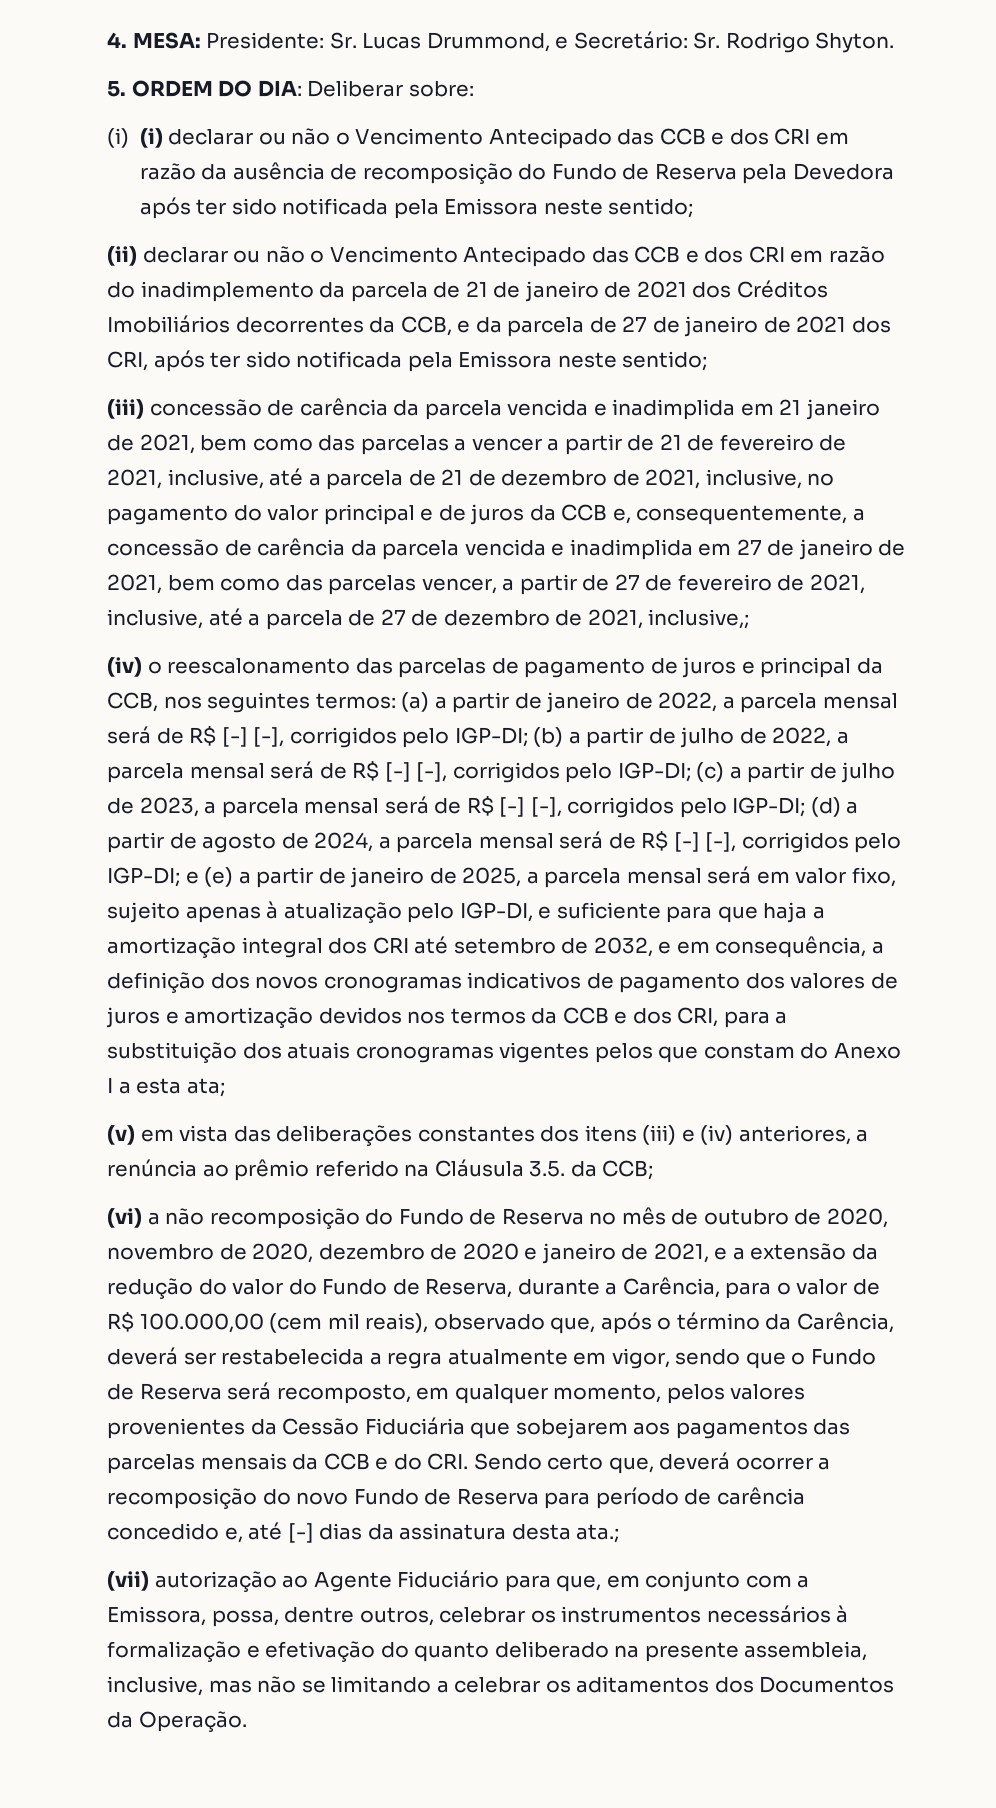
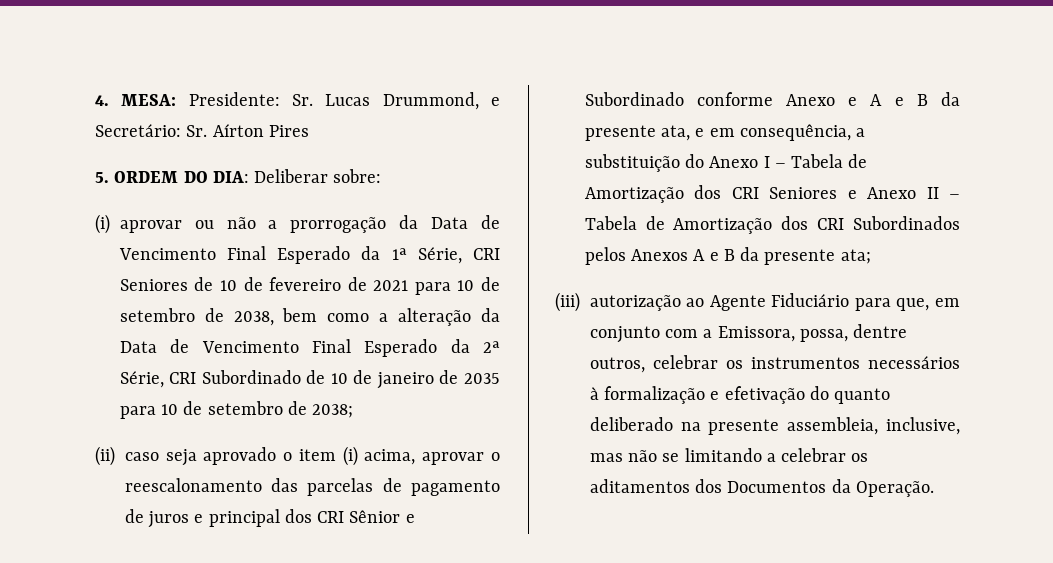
[725,32,895,53] Rodrigo Shyton. -> [212,124,309,137] Aírton Pires
[139,128,849,149] [139,162,894,184] [139,197,694,219] [107,246,885,267] [107,280,828,302] [107,315,891,337] [107,350,708,372] [107,398,880,420] [107,434,847,455] [107,468,835,490] [107,504,865,525] [107,538,906,560] [107,574,865,595] [107,608,750,630] [107,657,142,677] (i) declarar ou não o Vencimento Antecipado das CCB e dos CRI em razão da ausência de recomposição do Fundo de Reserva pela Devedora após ter sido notificada pela Emissora neste sentido; // (ii) declarar ou não o Vencimento Antecipado das CCB e dos CRI em razão do inadimplemento da parcela de 21 de janeiro de 2021 dos Créditos Imobiliários decorrentes da CCB, e da parcela de 27 de janeiro de 2021 dos CRI, após ter sido notificada pela Emissora neste sentido; // (iii) concessão de carência da parcela vencida e inadimplida em 21 janeiro de 2021, bem como das parcelas a vencer a partir de 21 de fevereiro de 2021, inclusive, até a parcela de 21 de dezembro de 2021, inclusive, no pagamento do valor principal e de juros da CCB e, consequentemente, a concessão de carência da parcela vencida e inadimplida em 27 de janeiro de 2021, bem como das parcelas vencer, a partir de 27 de fevereiro de 2021, inclusive, até a parcela de 27 de dezembro de 2021, inclusive,; // (iv) -> [119,215,500,233] [118,246,500,264] [119,277,501,295] [119,308,500,326] [119,339,500,357] [119,370,500,389] [119,401,354,419] [95,446,485,466] aprovar ou não a prorrogação da Data de Vencimento Final Esperado da 1ª Série, CRI Seniores de 10 de fevereiro de 2021 para 10 de setembro de 2038, bem como a alteração da Data de Vencimento Final Esperado da 2ª Série, CRI Subordinado de 10 de janeiro de 2035 para 10 de setembro de 2038; // (ii) caso seja aprovado o item (i) acima, aprovar
[856,658,883,674] [107,692,898,713] [107,726,850,748] [107,761,896,783] [107,796,859,818] [107,831,902,853] [107,866,897,888] [107,901,825,923] [107,936,884,958] [107,972,898,993] [106,1007,788,1028] [107,1042,901,1063] [107,1078,225,1097] [107,1125,869,1146] [107,1159,654,1181] [107,1207,888,1229] [107,1243,878,1264] [107,1277,880,1299] [107,1312,894,1334] [107,1347,876,1369] [107,1382,806,1404] [107,1417,851,1439] [107,1452,831,1474] [107,1487,805,1509] [107,1522,620,1543] [107,1571,149,1591] da CCB, nos seguintes termos: (a) a partir de janeiro de 2022, a parcela mensal será de R$ [-] [-], corrigidos pelo IGP-DI; (b) a partir de julho de 2022, a parcela mensal será de R$ [-] [-], corrigidos pelo IGP-DI; (c) a partir de julho de 2023, a parcela mensal será de R$ [-] [-], corrigidos pelo IGP-DI; (d) a partir de agosto de 2024, a parcela mensal será de R$ [-] [-], corrigidos pelo IGP-DI; e (e) a partir de janeiro de 2025, a parcela mensal será em valor fixo, sujeito apenas à atualização pelo IGP-DI, e suficiente para que haja a amortização integral dos CRI até setembro de 2032, e em consequência, a definição dos novos cronogramas indicativos de pagamento dos valores de juros e amortização devidos nos termos da CCB e dos CRI, para a substituição dos atuais cronogramas vigentes pelos que constam do Anexo I a esta ata; // (v) em vista das deliberações constantes dos itens (iii) e (iv) anteriores, a renúncia ao prêmio referido na Cláusula 3.5. da CCB; // (vi) a não recomposição do Fundo de Reserva no mês de outubro de 2020, novembro de 2020, dezembro de 2020 e janeiro de 2021, e a extensão da redução do valor do Fundo de Reserva, durante a Carência, para o valor de R$ 100.000,00 (cem mil reais), observado que, após o término da Carência, deverá ser restabelecida a regra atualmente em vigor, sendo que o Fundo de Reserva será recomposto, em qualquer momento, pelos valores provenientes da Cessão Fiduciária que sobejarem aos pagamentos das parcelas mensais da CCB e do CRI. Sendo certo que, deverá ocorrer a recomposição do novo Fundo de Reserva para período de carência concedido e, até [-] dias da assinatura desta ata.; // (vii) -> [284,509,415,523] [584,92,960,106] [584,124,866,141] [584,154,868,172] [584,185,960,203] [584,216,960,234] [584,247,871,265] [555,292,580,312] dos CRI Sênior e Subordinado conforme Anexo e A e B da presente ata, e em consequência, a substituição do Anexo I – Tabela de Amortização dos CRI Seniores e Anexo II – Tabela de Amortização dos CRI Subordinados pelos Anexos A e B da presente ata; // (iii)

